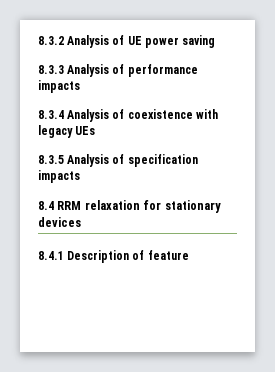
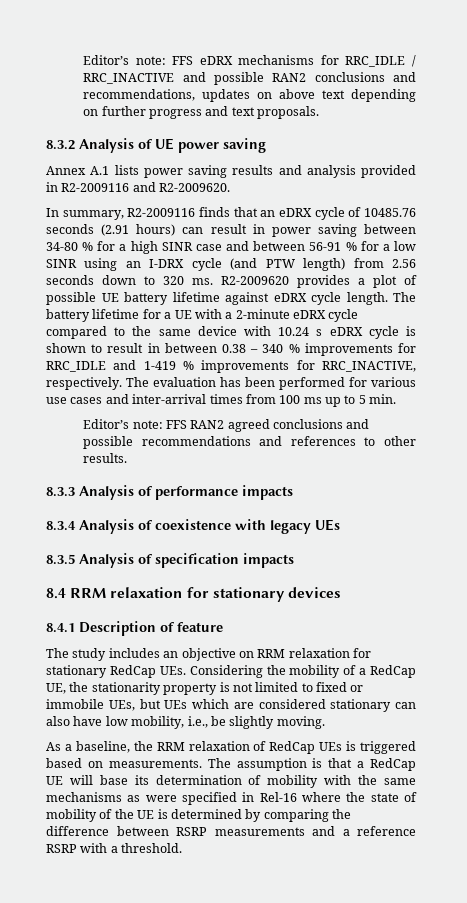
(38, 40) none -> [83,55,417,67] [83,72,416,85] [83,89,417,102] [83,106,320,119] Editor’s note: FFS eDRX mechanisms for RRC_IDLE / RRC_INACTIVE and possible RAN2 conclusions and recommendations, updates on above text depending on further progress and text proposals. //
(216, 41) none -> [46,165,416,178] [46,182,231,192] [46,207,417,220] [46,224,416,237] [46,241,416,254] [46,258,417,271] [46,275,417,288] [46,292,416,305] [46,309,359,322] [46,326,416,339] [46,343,416,356] [46,360,416,373] [46,377,416,390] [46,394,397,407] [83,419,370,432] [83,436,416,449] [83,453,128,463] // Annex A.1 lists power saving results and analysis provided in R2-2009116 and R2-2009620. // In summary, R2-2009116 finds that an eDRX cycle of 10485.76 seconds (2.91 hours) can result in power saving between 34-80 % for a high SINR case and between 56-91 % for a low SINR using an I-DRX cycle (and PTW length) from 2.56 seconds down to 320 ms. R2-2009620 provides a plot of possible UE battery lifetime against eDRX cycle length. The battery lifetime for a UE with a 2-minute eDRX cycle compared to the same device with 10.24 s eDRX cycle is shown to result in between 0.38 – 340 % improvements for RRC_IDLE and 1-419 % improvements for RRC_INACTIVE, respectively. The evaluation has been performed for various use cases and inter-arrival times from 100 ms up to 5 min. // Editor’s note: FFS RAN2 agreed conclusions and possible recommendations and references to other results.
(189, 255) none -> [46,648,371,661] [46,665,416,678] [46,682,364,695] [46,699,416,712] [46,716,325,729] [46,741,416,754] [46,758,416,771] [46,775,417,788] [46,792,417,805] [46,809,351,822] [46,826,416,836] [46,843,183,853] // The study includes an objective on RRM relaxation for stationary RedCap UEs. Considering the mobility of a RedCap UE, the stationarity property is not limited to fixed or immobile UEs, but UEs which are considered stationary can also have low mobility, i.e., be slightly moving. // As a baseline, the RRM relaxation of RedCap UEs is triggered based on measurements. The assumption is that a RedCap UE will base its determination of mobility with the same mechanisms as were specified in Rel-16 where the state of mobility of the UE is determined by comparing the difference between RSRP measurements and a reference RSRP with a threshold.

